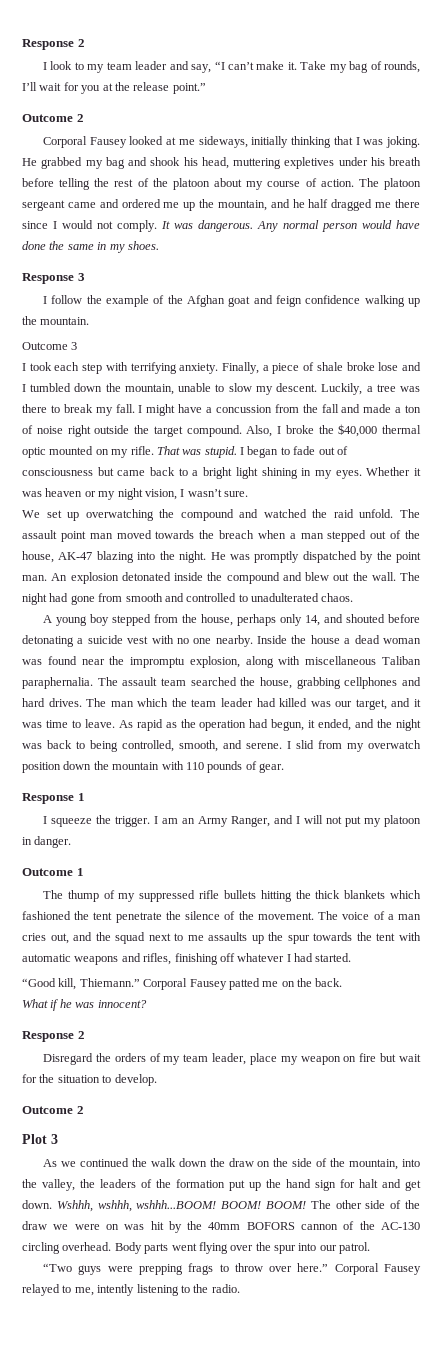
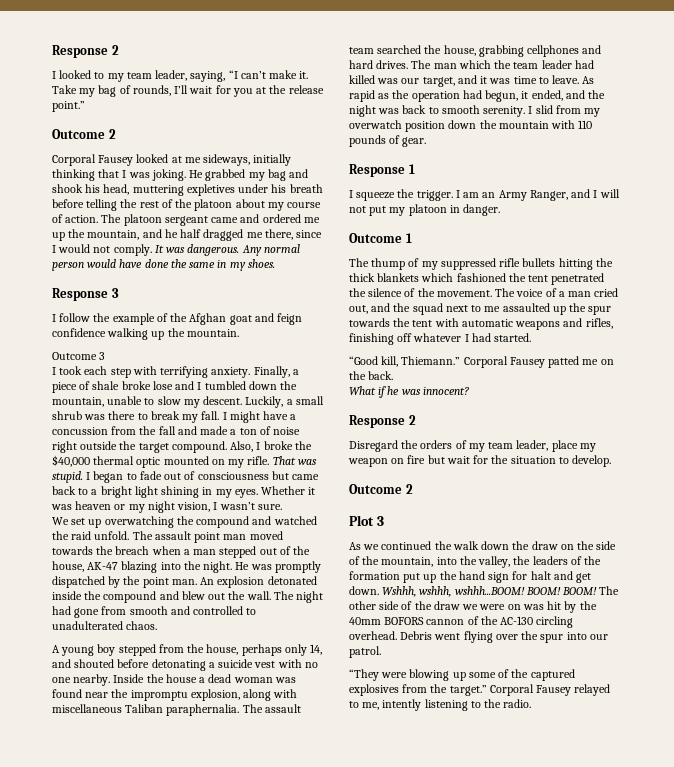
[50,61,73,70] look -> [59,70,92,79] looked
[135,61,212,73] leader and say, -> [155,70,226,82] leader, saying,
[395,199,421,208] there -> [264,229,293,240] there,
[376,384,396,392] tree -> [295,396,324,405] [52,411,82,420] small shrub
[90,740,282,752] being controlled, smooth, and serene. -> [441,105,526,117] smooth serenity.
[115,912,162,923] penetrate -> [551,273,605,285] penetrated
[22,933,46,941] cries -> [594,288,619,297] cried
[208,932,248,941] assaults -> [502,303,550,312] assaulted
[114,1242,169,1254] Body parts -> [400,631,433,640] Debris
[42,1263,329,1275] “Two guys were prepping frags to throw over here.” -> [349,669,575,681] [349,684,487,696] “They were blowing up some of the captured explosives from the target.”

